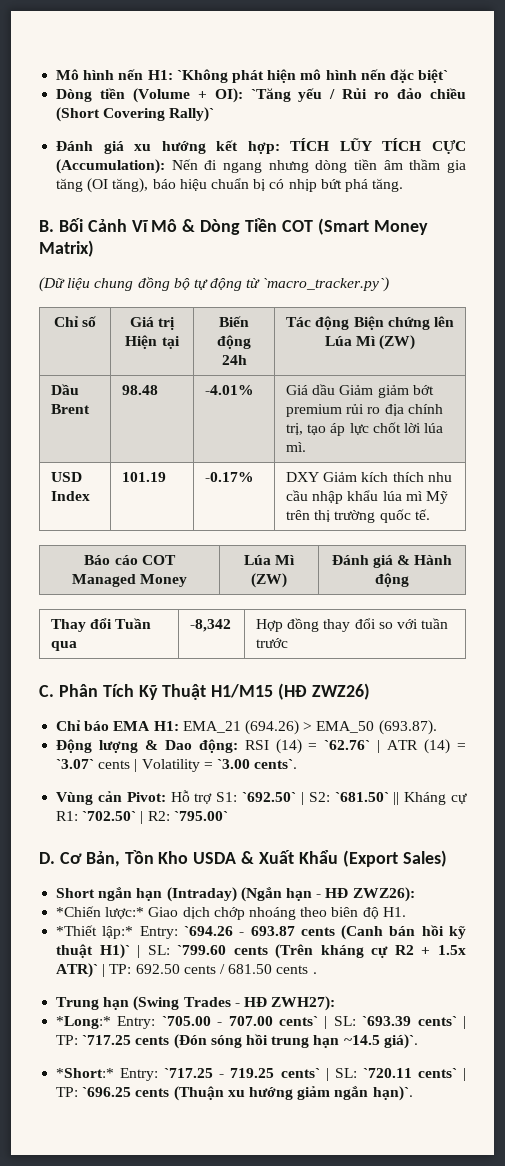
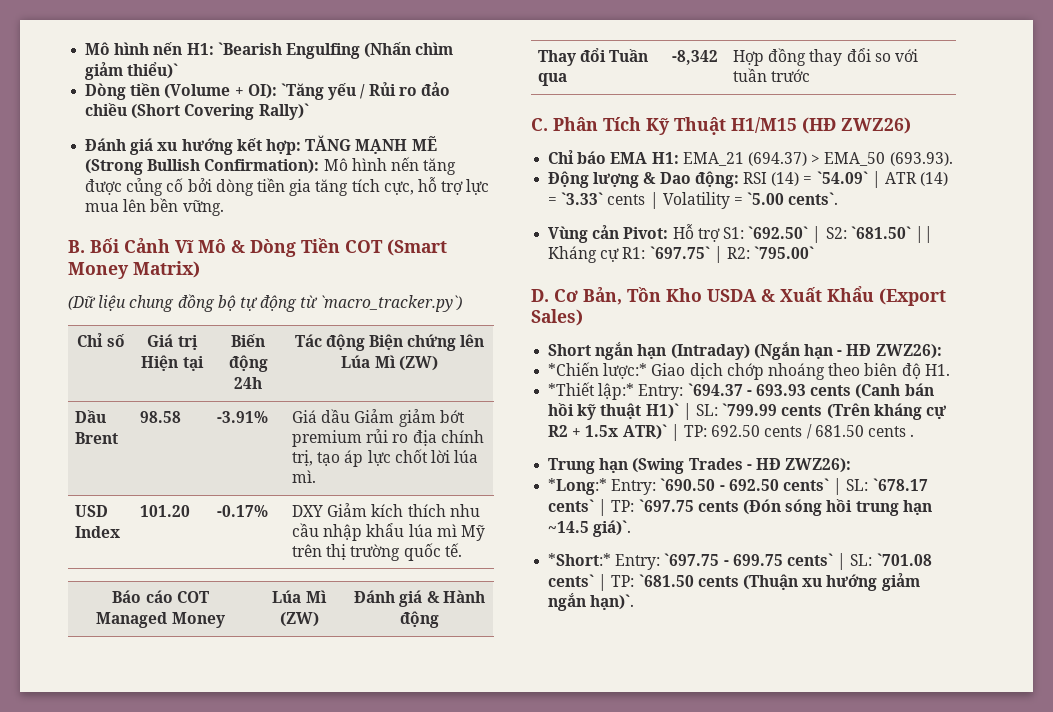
[176,69,449,83] `Không phát hiện mô hình nến đặc biệt` -> [217,42,454,59] [85,62,179,80] `Bearish Engulfing (Nhấn chìm giảm thiểu)`
[290,138,467,154] [56,159,466,174] [56,178,404,193] TÍCH LŨY TÍCH CỰC (Accumulation): Nến đi ngang nhưng dòng tiền âm thầm gia tăng (OI tăng), báo hiệu chuẩn bị có nhịp bứt phá tăng. -> [305,135,437,154] [85,157,457,175] [85,177,490,196] [85,198,224,216] TĂNG MẠNH MẼ (Strong Bullish Confirmation): Mô hình nến tăng được củng cố bởi dòng tiền gia tăng tích cực, hỗ trợ lực mua lên bền vững.
[122,385,159,395] [205,385,255,395] 98.48 | -4.01% -> [139,411,181,423] [216,411,268,423] 98.58 | -3.91%
[122,472,167,482] 101.19 -> [139,505,190,517] 101.20
[244,720,299,735] (694.26) -> [747,152,807,166] (694.37)
[378,720,437,735] (693.87). -> [889,152,953,166] (693.93).
[324,740,371,750] `62.76` -> [816,171,868,184] `54.09`
[56,759,95,769] `3.07` -> [561,192,604,205] `3.33`
[216,759,250,769] `3.00 -> [747,192,785,205] `5.00
[82,811,137,821] `702.50` -> [649,246,710,259] `697.75`
[183,926,295,936] `694.26 - 693.87 -> [687,383,806,396] `694.37 - 693.93
[177,945,227,955] `799.60 -> [722,403,778,416] `799.99
[271,996,336,1011] ZWH27): -> [785,458,852,473] ZWZ26):
[161,1016,466,1029] [56,1035,132,1045] `705.00 - 707.00 cents` | SL: `693.39 cents` | TP: `717.25 -> [660,478,928,495] [548,499,694,516] `690.50 - 692.50 cents` | SL: `678.17 cents` | TP: `697.75
[164,1068,466,1081] [56,1087,132,1097] `717.25 - 719.25 cents` | SL: `720.11 cents` | TP: `696.25 -> [664,553,932,570] [548,574,694,591] `697.75 - 699.75 cents` | SL: `701.08 cents` | TP: `681.50

